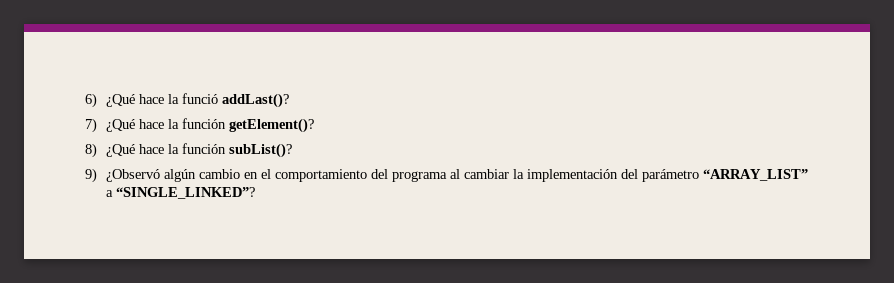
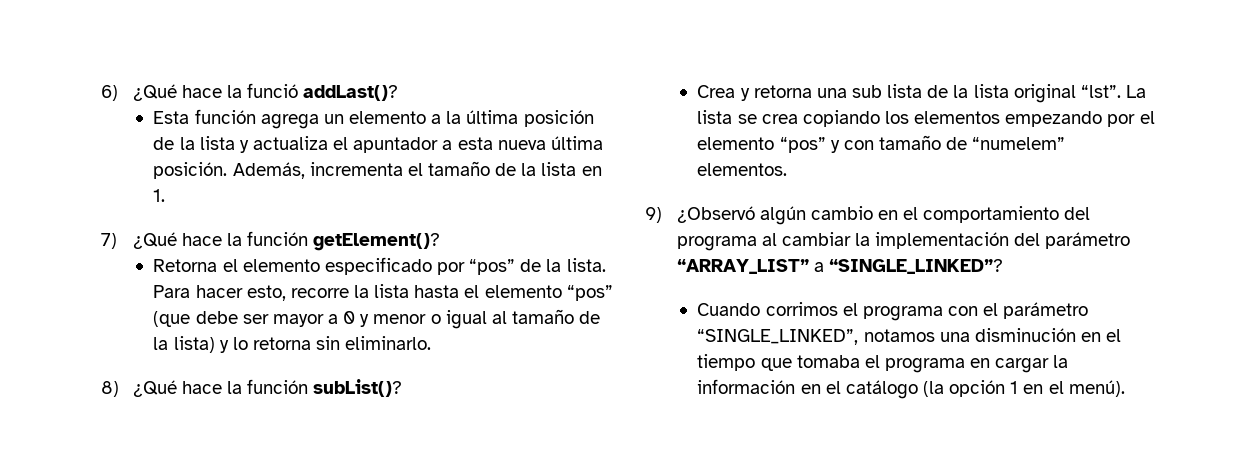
(289, 100) none -> [153,109,594,129] [153,136,603,153] [153,161,602,179] [153,189,166,202] // Esta función agrega un elemento a la última posición de la lista y actualiza el apuntador a esta nueva última posición. Además, incrementa el tamaño de la lista en 1.
(314, 125) none -> [153,257,606,275] [153,284,613,301] [153,309,601,329] [153,336,432,353] // Retorna el elemento especificado por “pos” de la lista. Para hacer esto, recorre la lista hasta el elemento “pos” (que debe ser mayor a 0 y menor o igual al tamaño de la lista) y lo retorna sin eliminarlo.
(292, 150) none -> [697,84,1146,103] [697,110,1155,127] [697,135,1066,153] [697,163,788,176] // Crea y retorna una sub lista de la lista original “lst”. La lista se crea copiando los elementos empezando por el elemento “pos” y con tamaño de “numelem” elementos.
(255, 193) none -> [697,302,1089,321] [697,328,1122,345] [697,354,1069,373] [697,379,1125,399] // Cuando corrimos el programa con el parámetro “SINGLE_LINKED”, notamos una disminución en el tiempo que tomaba el programa en cargar la información en el catálogo (la opción 1 en el menú).

